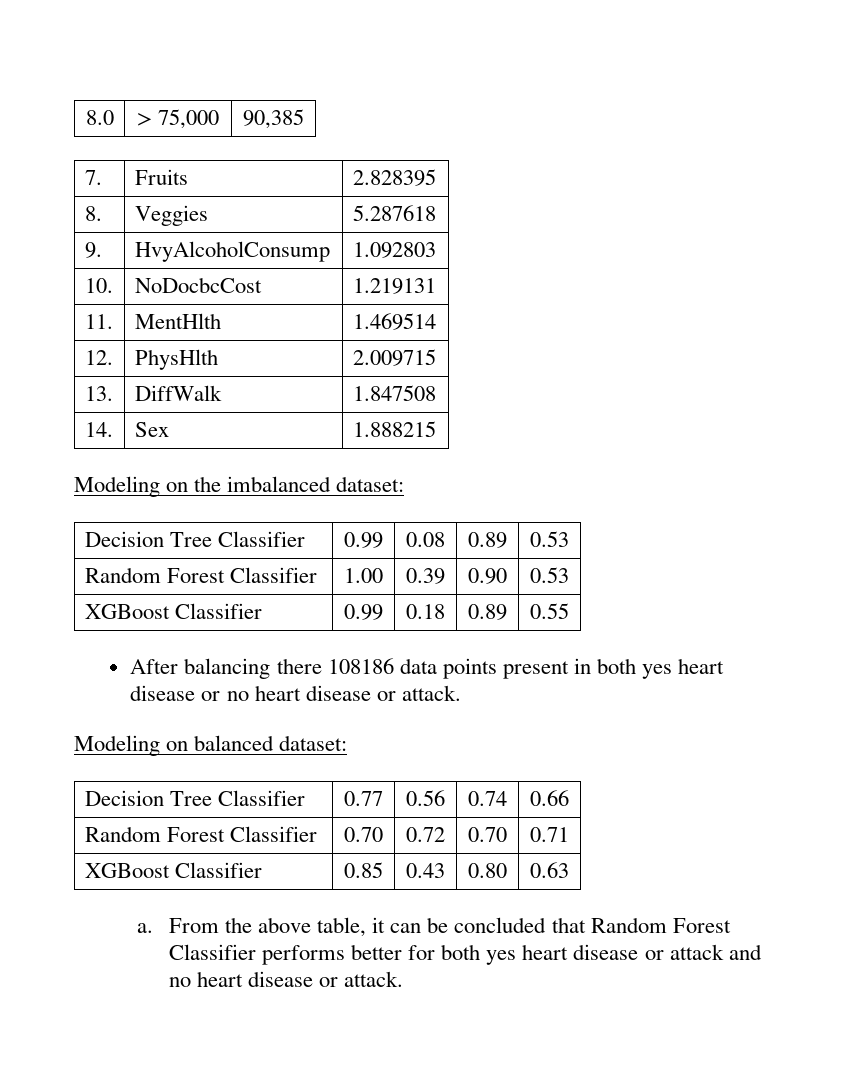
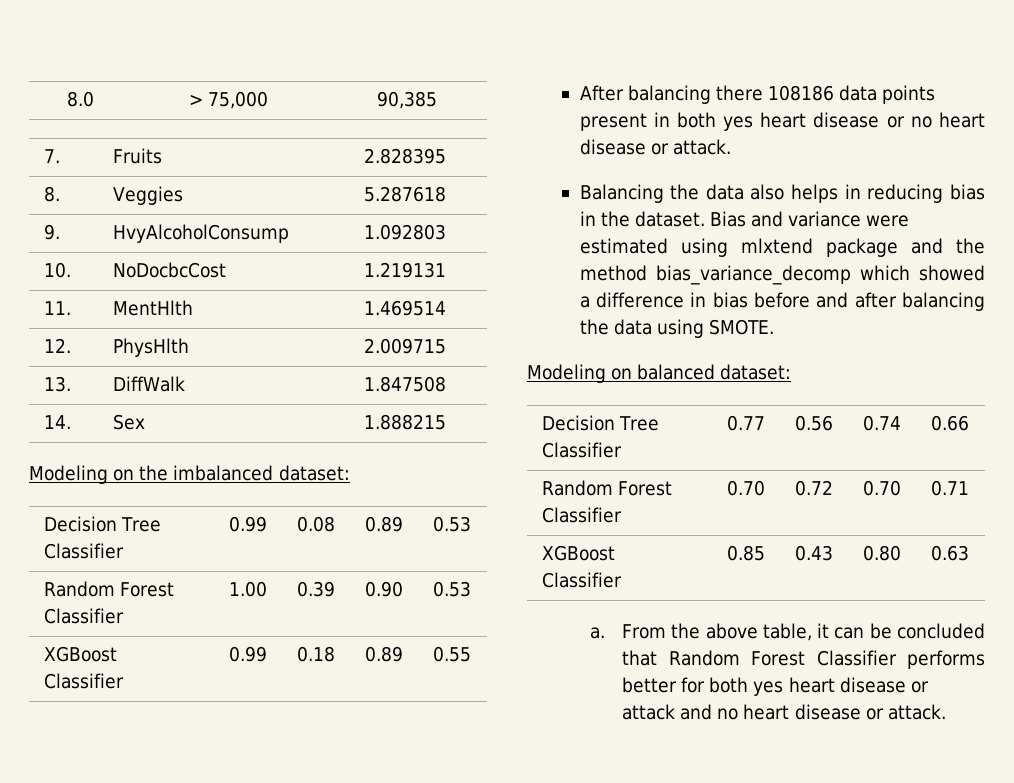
(461, 693) none -> [579,184,985,203] [579,211,910,227] [579,238,985,257] [579,265,985,285] [579,292,985,311] [579,319,774,338] // Balancing the data also helps in reducing bias in the dataset. Bias and variance were estimated using mlxtend package and the method bias_variance_decomp which showed a difference in bias before and after balancing the data using SMOTE.

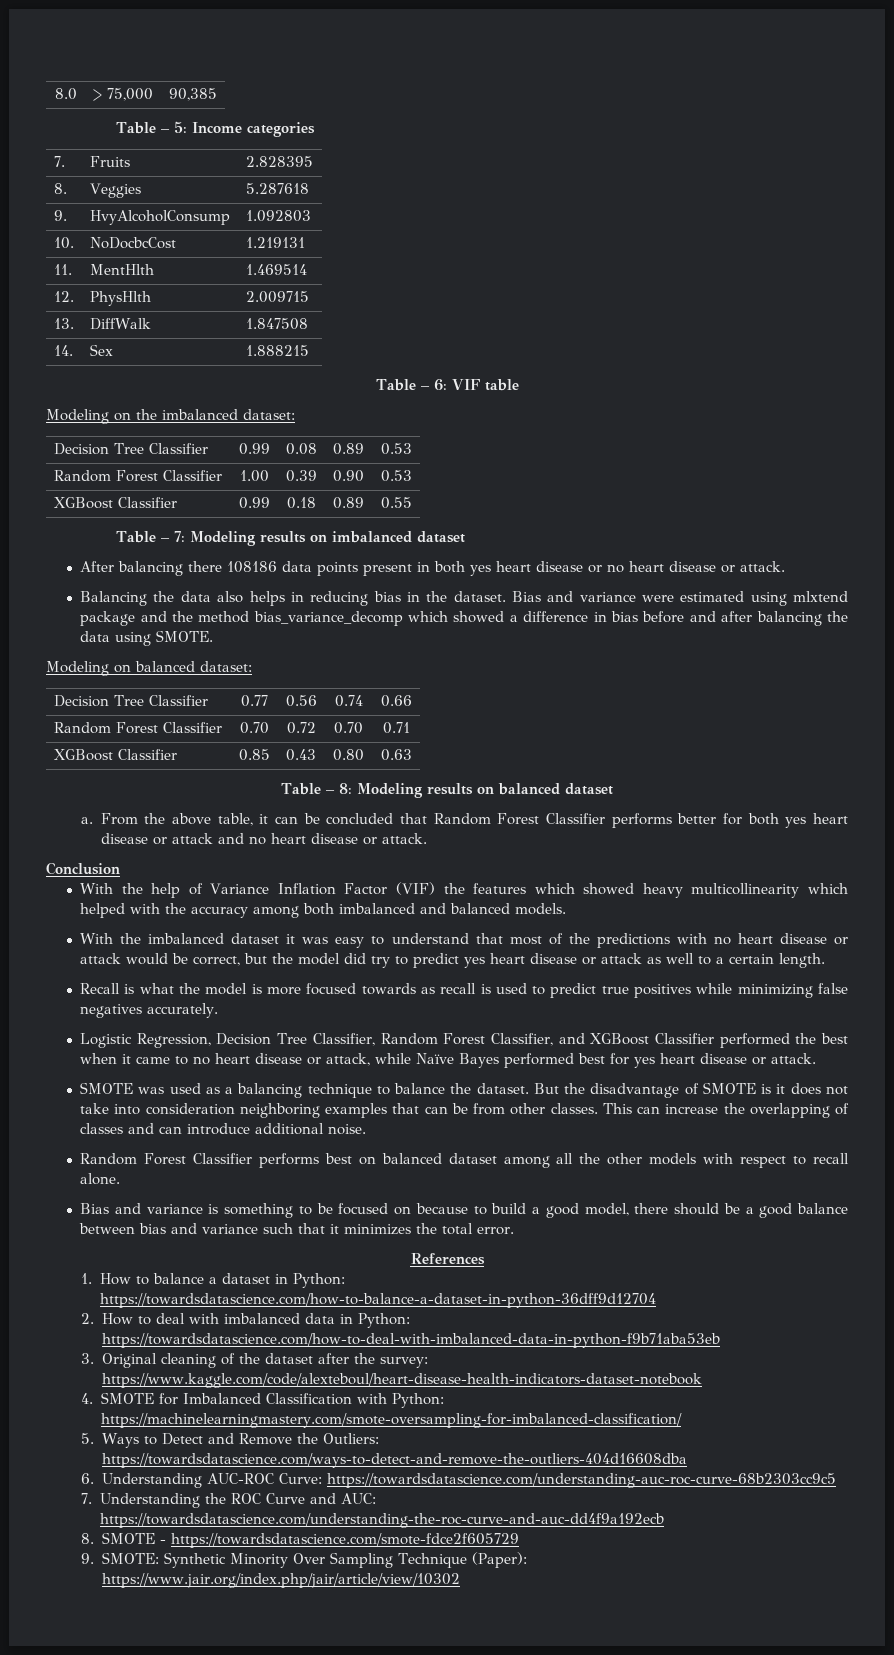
(437, 100) none -> [116,121,316,137] // Table – 5: Income categories
(446, 422) none -> [375,379,519,391] // Table – 6: VIF table
(471, 654) none -> [116,531,466,546] // Table – 7: Modeling results on imbalanced dataset
(969, 553) none -> [281,783,613,798] // Table – 8: Modeling results on balanced dataset
(946, 712) none -> [46,862,120,875] [80,882,849,898] [80,903,567,918] [80,933,848,948] [80,953,826,968] [80,983,849,998] [80,1003,219,1018] [80,1033,848,1048] [80,1053,817,1068] [80,1082,849,1098] [80,1103,850,1118] [80,1123,367,1135] [80,1153,850,1168] [80,1173,121,1185] [80,1203,848,1218] [79,1223,515,1235] [410,1253,485,1265] [81,1273,345,1288] [99,1293,656,1308] [81,1313,410,1328] [101,1333,720,1348] [81,1353,428,1368] [101,1373,702,1388] [81,1392,444,1408] [100,1413,682,1428] [81,1433,379,1448] [101,1453,687,1468] [81,1473,836,1488] [81,1493,376,1508] [99,1513,664,1528] [81,1532,519,1548] [81,1552,527,1568] [101,1573,460,1588] // Conclusion // With the help of Variance Inflation Factor (VIF) the features which showed heavy multicollinearity which helped with the accuracy among both imbalanced and balanced models. // With the imbalanced dataset it was easy to understand that most of the predictions with no heart disease or attack would be correct, but the model did try to predict yes heart disease or attack as well to a certain length. // Recall is what the model is more focused towards as recall is used to predict true positives while minimizing false negatives accurately. // Logistic Regression, Decision Tree Classifier, Random Forest Classifier, and XGBoost Classifier performed the best when it came to no heart disease or attack, while Naïve Bayes performed best for yes heart disease or attack. // SMOTE was used as a balancing technique to balance the dataset. But the disadvantage of SMOTE is it does not take into consideration neighboring examples that can be from other classes. This can increase the overlapping of classes and can introduce additional noise. // Random Forest Classifier performs best on balanced dataset among all the other models with respect to recall alone. // Bias and variance is something to be focused on because to build a good model, there should be a good balance between bias and variance such that it minimizes the total error. // References // 1. How to balance a dataset in Python: https://towardsdatascience.com/how-to-balance-a-dataset-in-python-36dff9d12704 // 2. How to deal with imbalanced data in Python: https://towardsdatascience.com/how-to-deal-with-imbalanced-data-in-python-f9b71aba53eb // 3. Original cleaning of the dataset after the survey: https://www.kaggle.com/code/alexteboul/heart-disease-health-indicators-dataset-notebook // 4. SMOTE for Imbalanced Classification with Python: https://machinelearningmastery.com/smote-oversampling-for-imbalanced-classification/ // 5. Ways to Detect and Remove the Outliers: https://towardsdatascience.com/ways-to-detect-and-remove-the-outliers-404d16608dba // 6. Understanding AUC-ROC Curve: https://towardsdatascience.com/understanding-auc-roc-curve-68b2303cc9c5 // 7. Understanding the ROC Curve and AUC: https://towardsdatascience.com/understanding-the-roc-curve-and-auc-dd4f9a192ecb // 8. SMOTE - https://towardsdatascience.com/smote-fdce2f605729 // 9. SMOTE: Synthetic Minority Over Sampling Technique (Paper): https://www.jair.org/index.php/jair/article/view/10302

